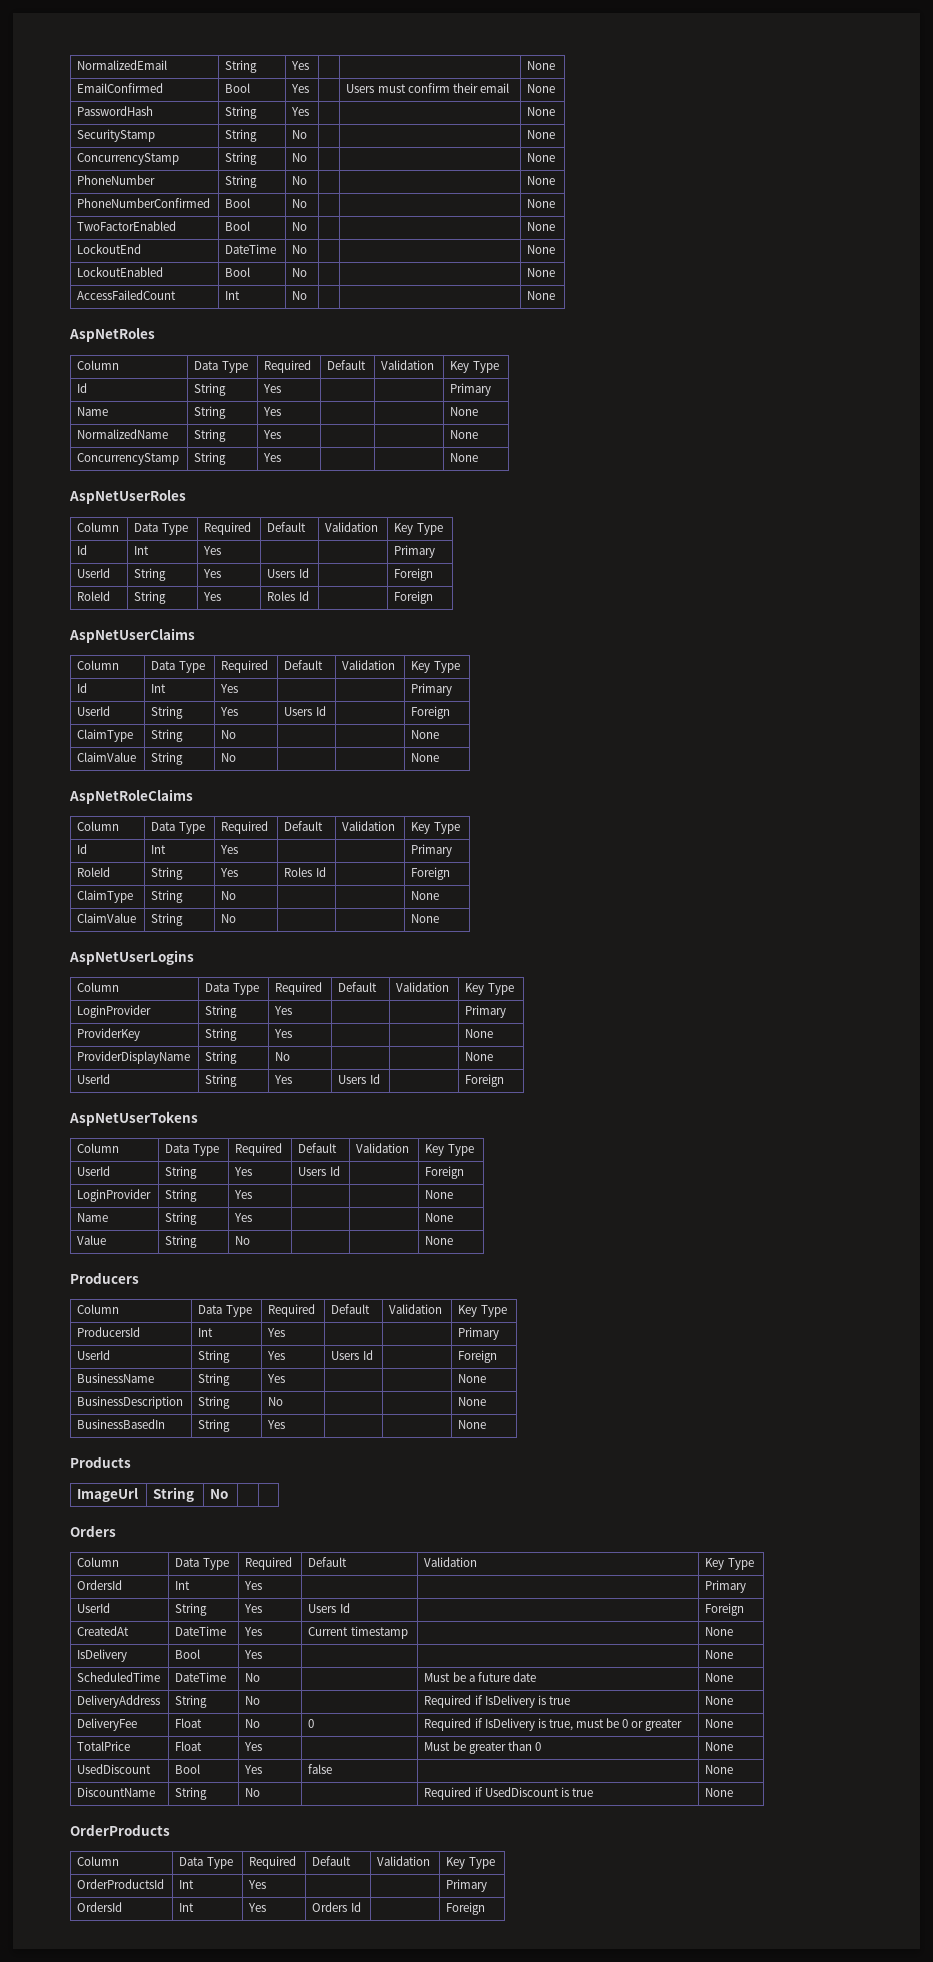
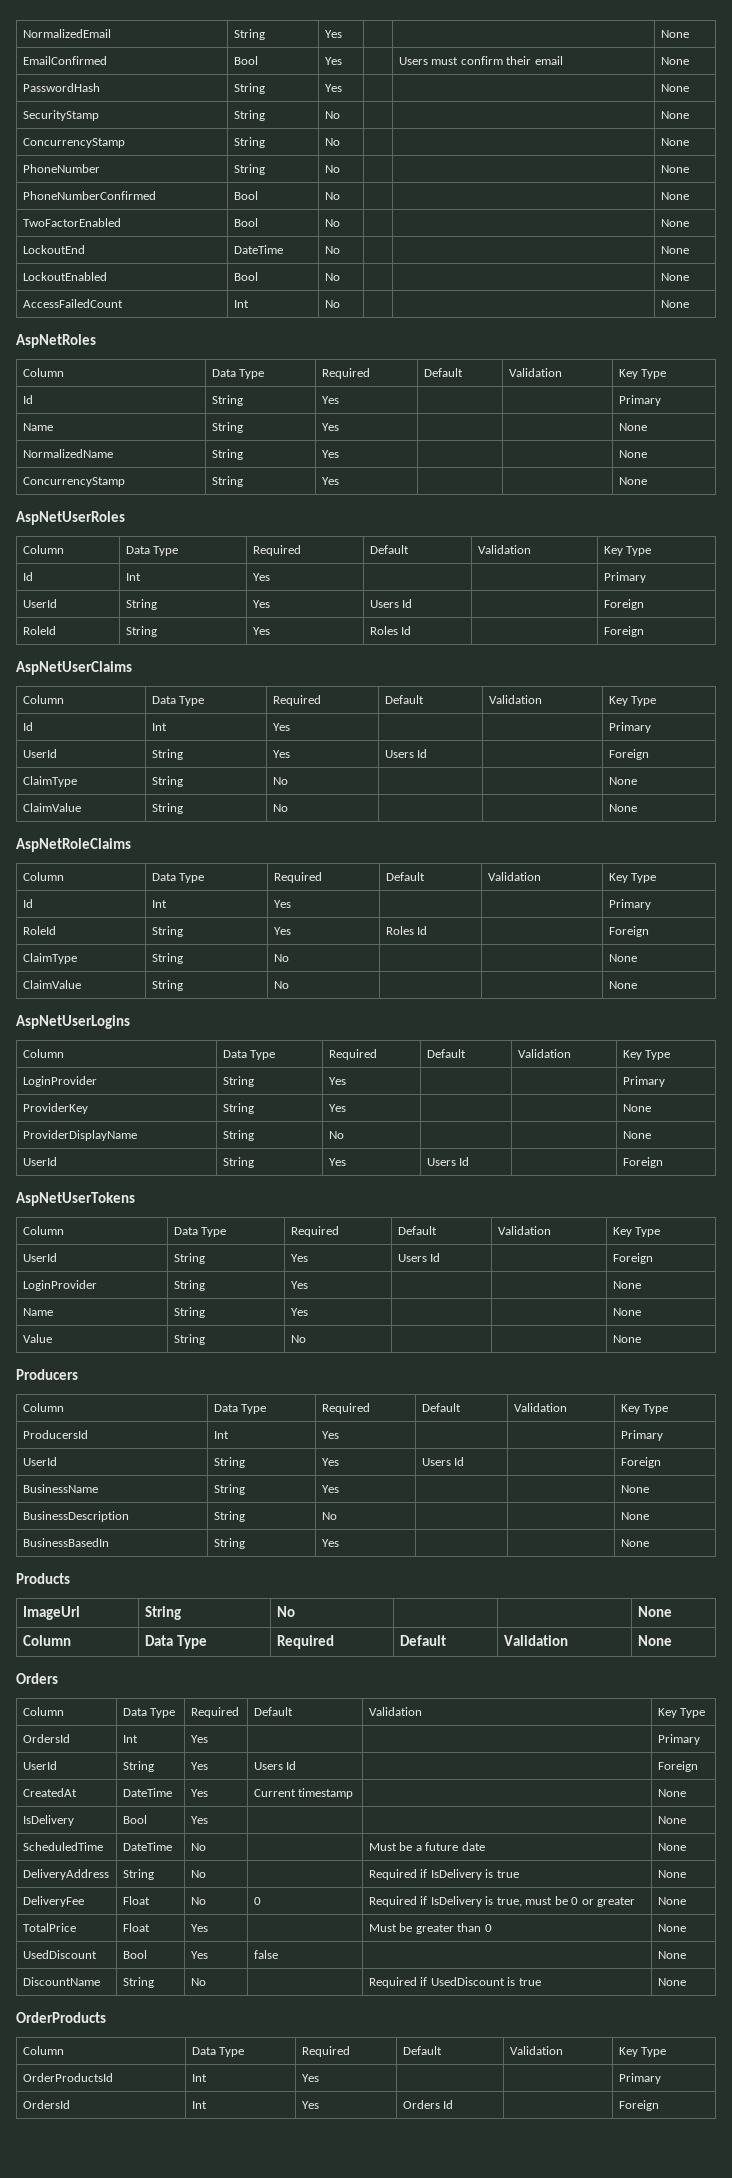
(229, 1494) none -> [637,1606,672,1617] [22,1635,71,1646] [144,1635,207,1649] [276,1635,334,1649] [399,1635,446,1646] [503,1635,568,1646] [637,1635,672,1646] | None // Column | Data Type | Required | Default | Validation | None

